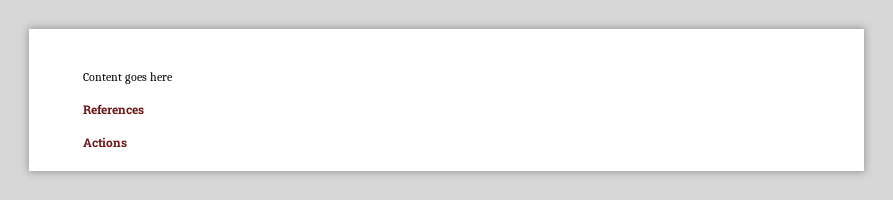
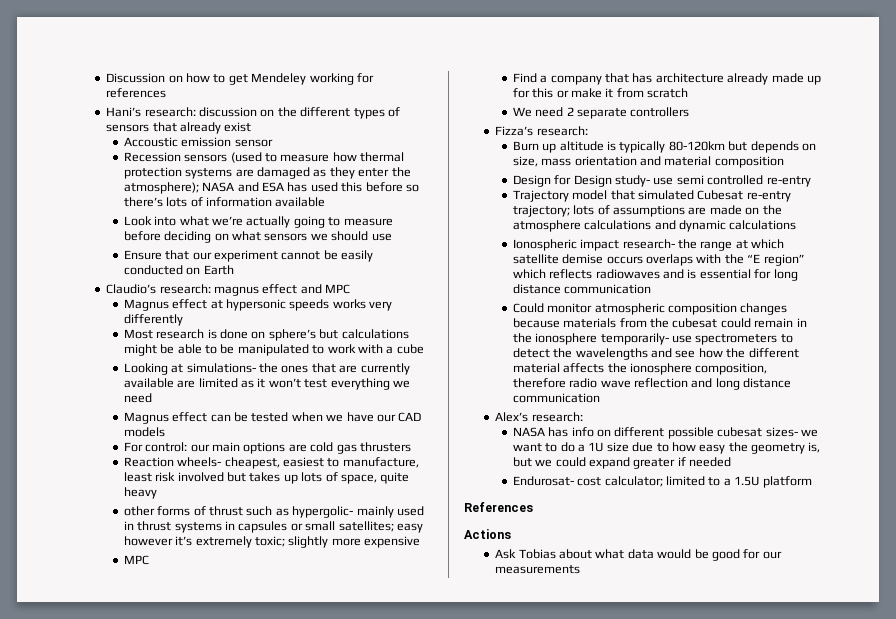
[83,72,174,84] [83,104,144,115] [83,137,127,148] Content goes here // References // Actions -> [106,73,374,85] [106,88,167,98] [106,107,400,119] [106,122,252,134] [123,137,273,147] [123,152,405,163] [123,167,411,179] [123,182,419,194] [123,197,326,207] [123,216,393,228] [123,231,392,243] [123,250,374,262] [123,265,234,275] [106,284,351,296] [123,299,393,311] [123,314,183,326] [123,329,409,341] [123,344,424,356] [123,363,410,375] [123,378,410,390] [123,393,152,403] [123,412,422,424] [123,427,165,437] [123,442,411,454] [123,457,419,469] [123,472,410,484] [123,487,157,499] [123,506,424,518] [123,521,423,533] [123,536,421,548] [123,555,149,565] [512,73,821,85] [512,88,689,98] [512,107,690,119] [495,126,588,136] [512,141,816,153] [512,156,784,168] [512,175,811,187] [512,190,791,202] [512,205,782,217] [512,220,797,232] [512,239,785,251] [512,254,805,266] [512,269,798,281] [512,284,652,294] [512,303,788,315] [512,318,807,328] [512,333,793,345] [512,348,799,360] [512,363,768,375] [512,378,792,390] [512,393,600,403] [495,412,583,422] [512,427,818,439] [512,442,821,454] [512,457,732,469] [512,476,812,488] [464,502,533,512] [464,529,511,539] [495,549,782,561] [495,565,581,574] Discussion on how to get Mendeley working for references // Hani’s research: discussion on the different types of sensors that already exist // Accoustic emission sensor // Recession sensors (used to measure how thermal protection systems are damaged as they enter the atmosphere); NASA and ESA has used this before so there’s lots of information available // Look into what we’re actually going to measure before deciding on what sensors we should use // Ensure that our experiment cannot be easily conducted on Earth // Claudio’s research: magnus effect and MPC // Magnus effect at hypersonic speeds works very differently // Most research is done on sphere’s but calculations might be able to be manipulated to work with a cube // Looking at simulations- the ones that are currently available are limited as it won’t test everything we need // Magnus effect can be tested when we have our CAD models // For control: our main options are cold gas thrusters // Reaction wheels- cheapest, easiest to manufacture, least risk involved but takes up lots of space, quite heavy // other forms of thrust such as hypergolic- mainly used in thrust systems in capsules or small satellites; easy however it’s extremely toxic; slightly more expensive // MPC // Find a company that has architecture already made up for this or make it from scratch // We need 2 separate controllers // Fizza’s research: // Burn up altitude is typically 80-120km but depends on size, mass orientation and material composition // Design for Design study- use semi controlled re-entry // Trajectory model that simulated Cubesat re-entry trajectory; lots of assumptions are made on the atmosphere calculations and dynamic calculations // Ionospheric impact research- the range at which satellite demise occurs overlaps with the “E region” which reflects radiowaves and is essential for long distance communication // Could monitor atmospheric composition changes because materials from the cubesat could remain in the ionosphere temporarily- use spectrometers to detect the wavelengths and see how the different material affects the ionosphere composition, therefore radio wave reflection and long distance communication // Alex’s research: // NASA has info on different possible cubesat sizes- we want to do a 1U size due to how easy the geometry is, but we could expand greater if needed // Endurosat- cost calculator; limited to a 1.5U platform // References // Actions // Ask Tobias about what data would be good for our measurements

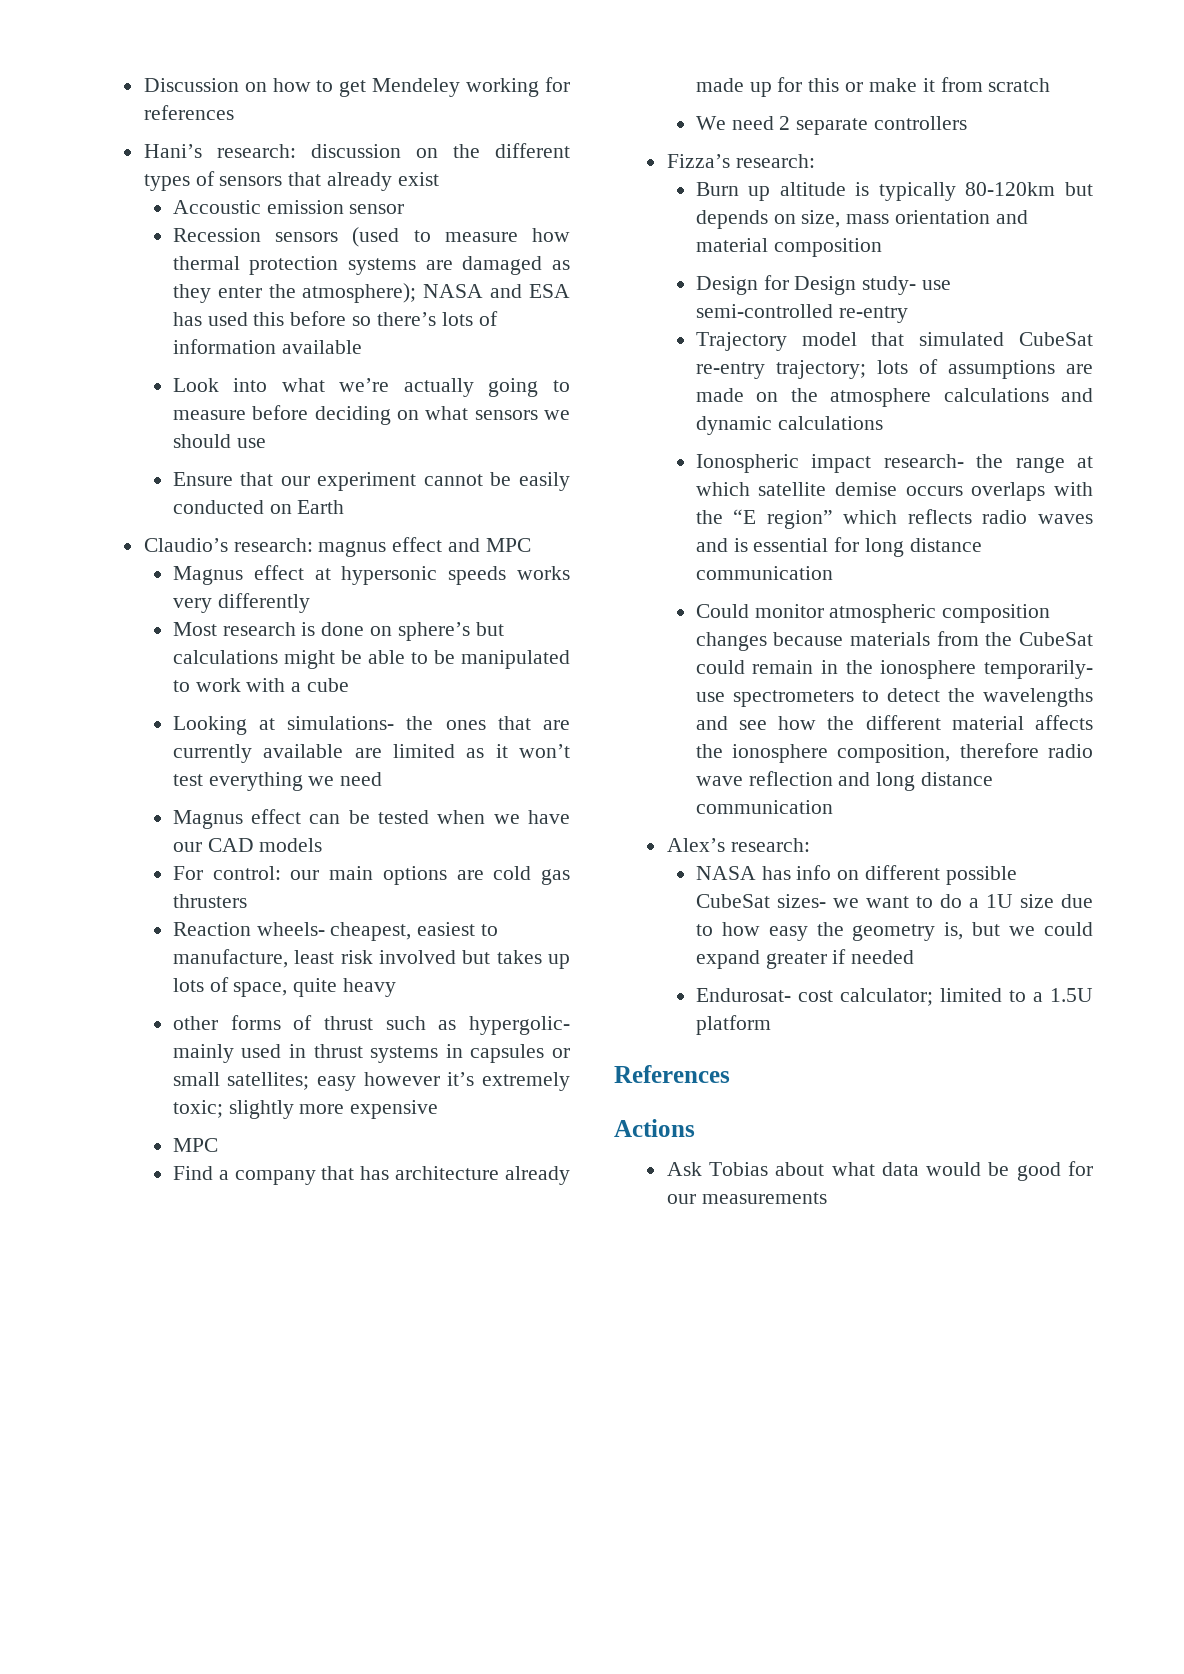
[676,175,764,185] semi controlled -> [695,304,833,318] semi-controlled
[697,190,744,200] Cubesat -> [1019,332,1093,346] CubeSat
[595,269,660,279] radiowaves -> [982,510,1093,524] radio waves
[672,318,718,328] cubesat -> [1018,632,1093,646] CubeSat
[717,427,763,437] cubesat -> [695,894,770,908] CubeSat

